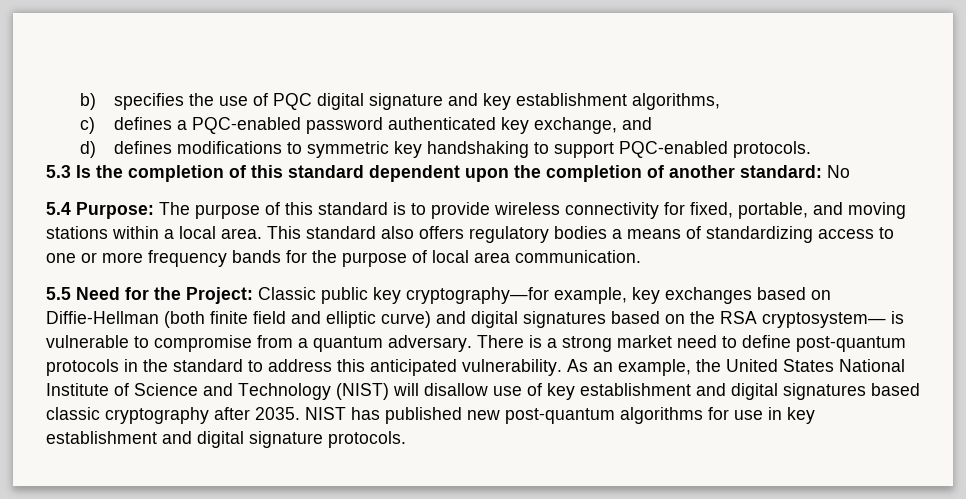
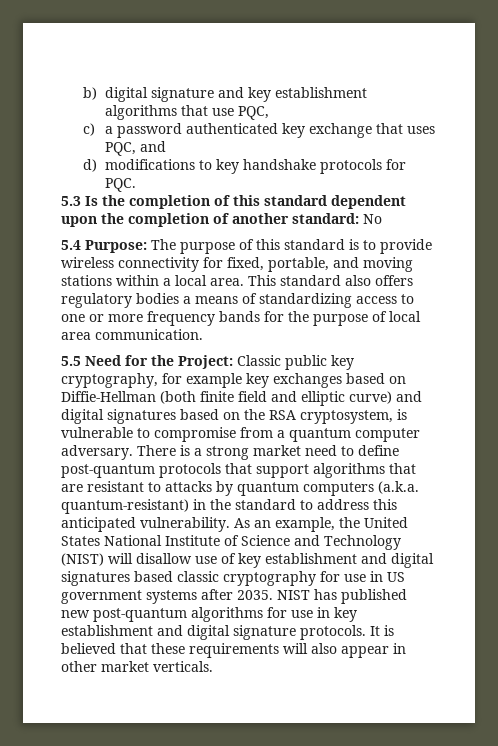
[113,93,312,110] specifies the use of PQC -> (98, 93) none
[631,93,720,110] [79,117,617,134] algorithms, // c) defines a PQC-enabled password authenticated key exchange, -> [105,105,270,120] [83,123,436,138] [105,142,137,156] algorithms that use PQC, // c) a password authenticated key exchange that uses PQC,
[113,141,172,154] defines -> (98, 165) none
[306,141,811,158] symmetric key handshaking to support PQC-enabled protocols. -> [216,159,407,174] [105,178,137,192] key handshake protocols for PQC.
[406,287,627,304] cryptography—for example, -> [61,373,242,388] cryptography, for example
[762,312,886,328] cryptosystem— -> [300,410,393,424] cryptosystem,
(383, 344) none -> [355,428,420,442] computer
(119, 367) none -> [225,463,416,478] [61,481,419,496] [61,499,189,514] that support algorithms that are resistant to attacks by quantum computers (a.k.a. quantum-resistant)
(209, 415) none -> [320,571,405,582] [61,590,197,604] for use in US government systems
(406, 439) none -> [370,625,394,636] [61,643,406,658] [61,661,213,672] It is believed that these requirements will also appear in other market verticals.

